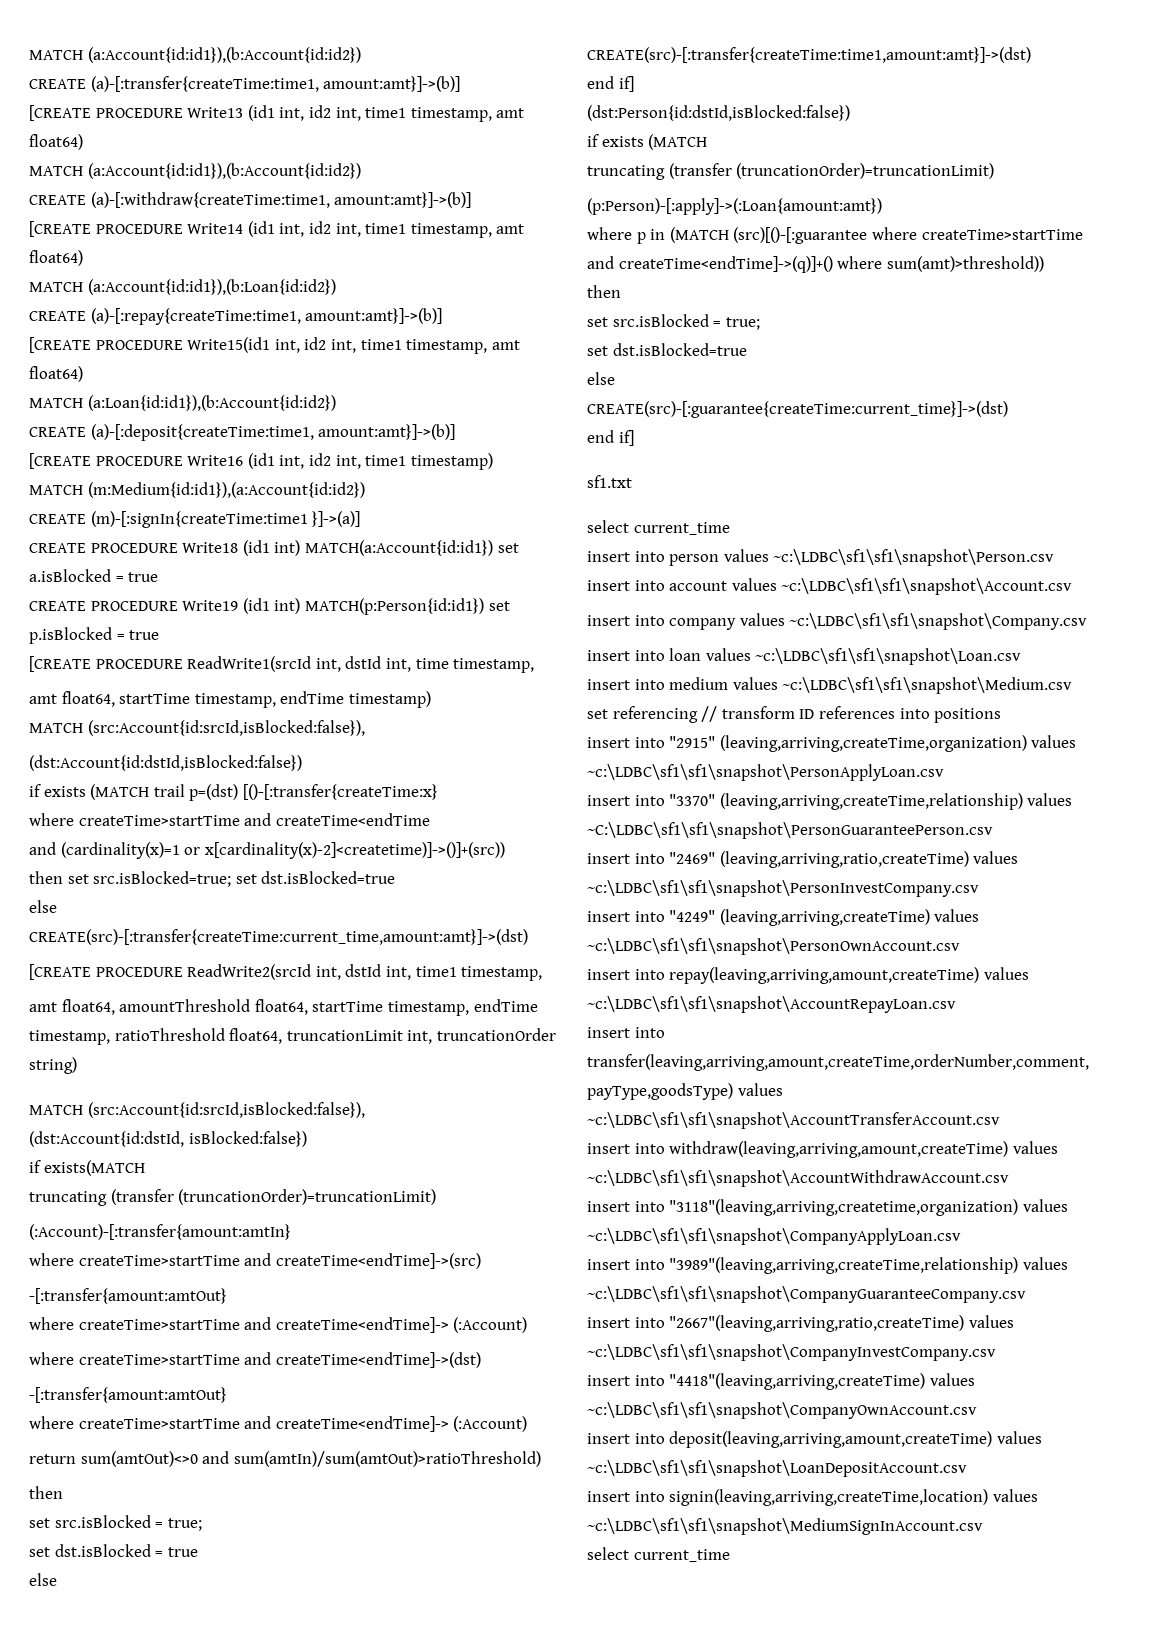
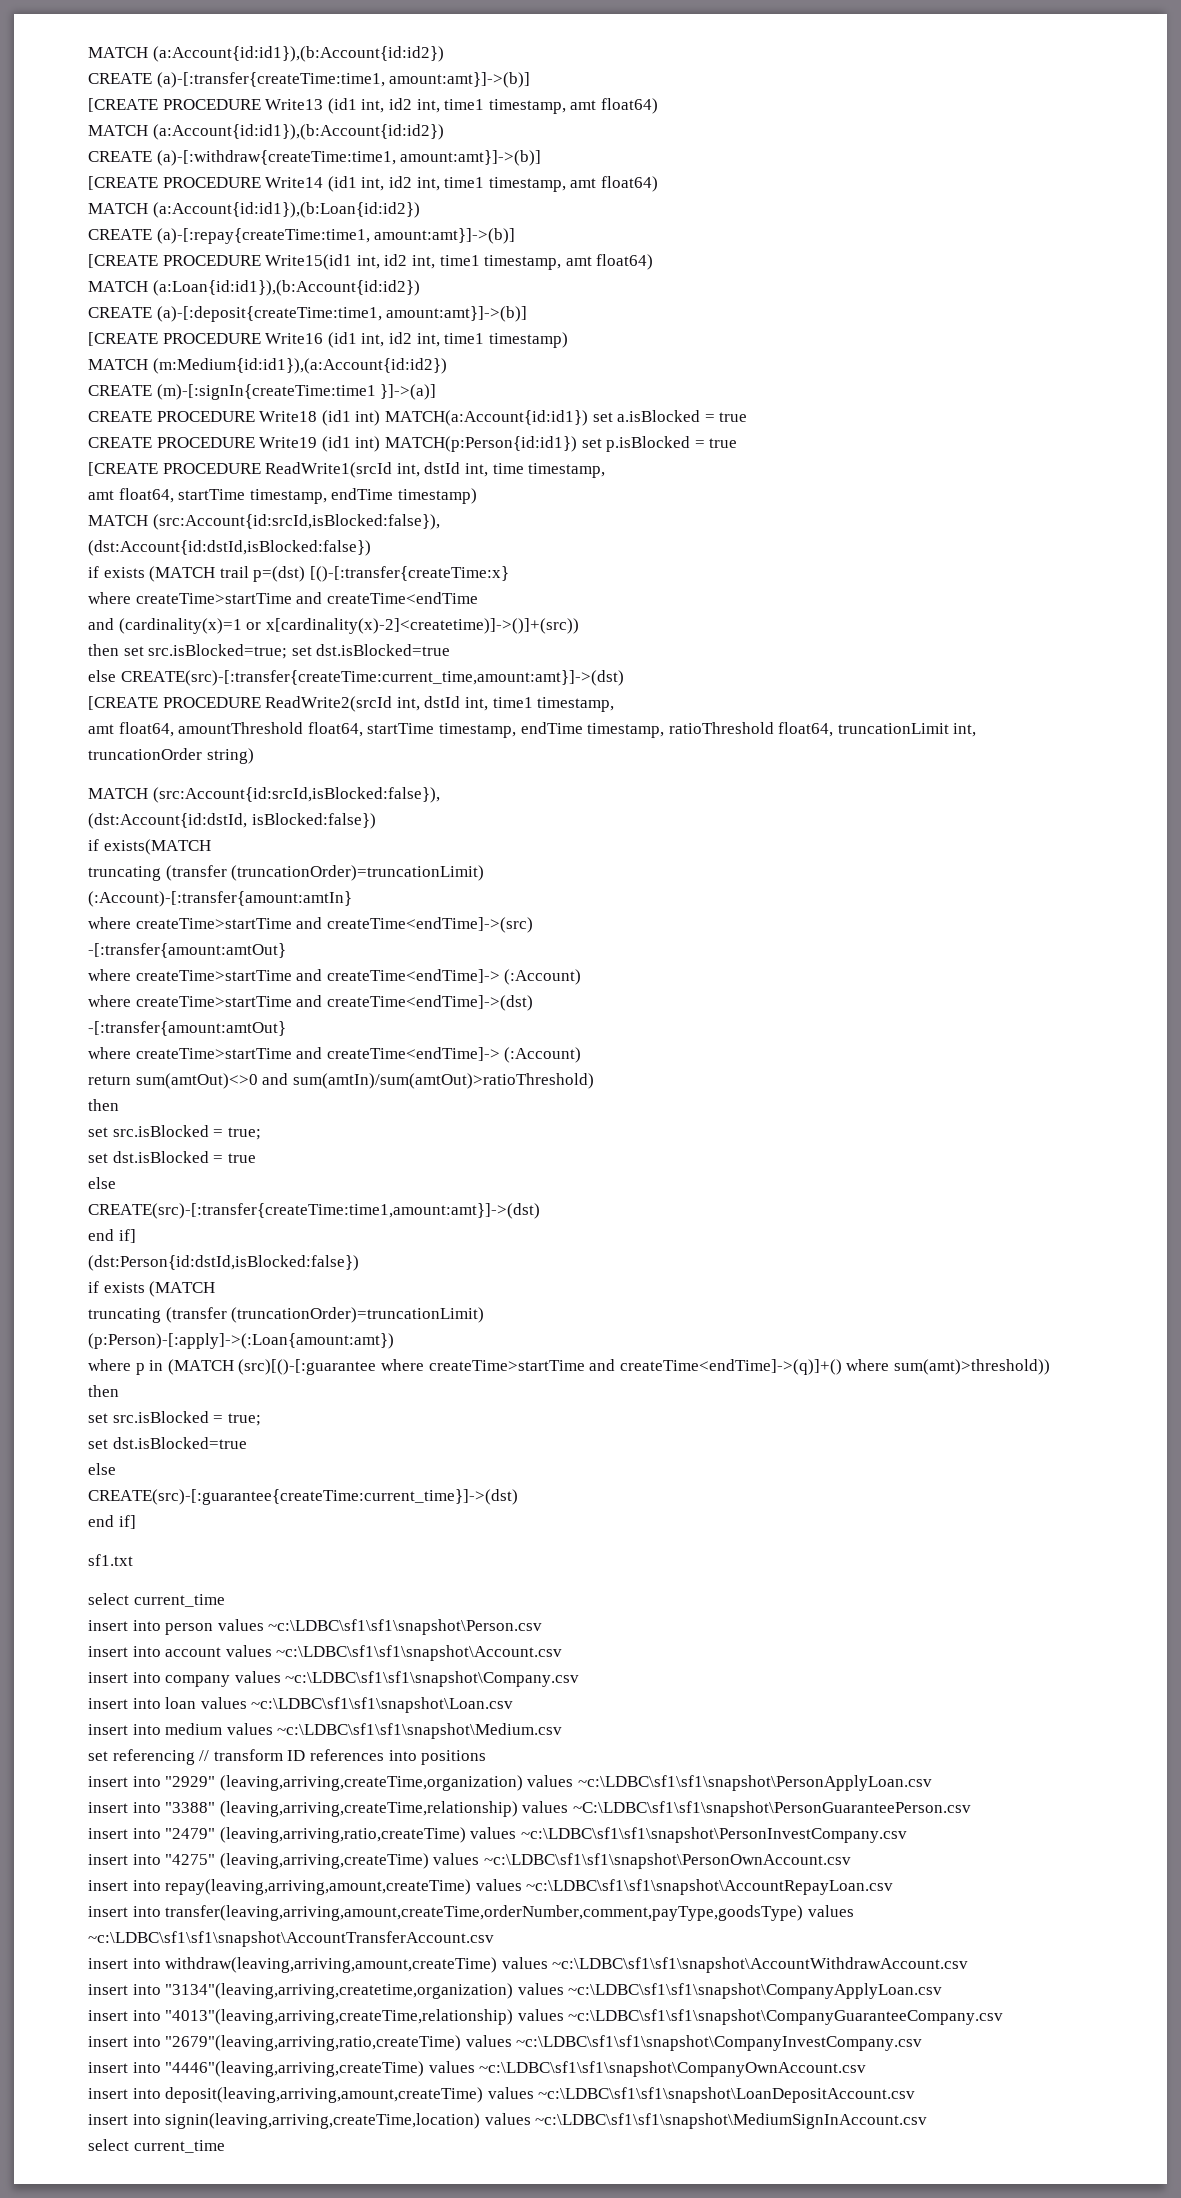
[669,736,716,748] "2915" -> [165,1776,216,1787] "2929"
[669,794,716,806] "3370" -> [165,1802,216,1813] "3388"
[669,852,716,864] "2469" -> [165,1828,216,1839] "2479"
[669,910,716,922] "4249" -> [165,1854,216,1865] "4275"
[669,1199,1019,1216] "3118"(leaving,arriving,createtime,organization) -> [165,1983,514,1999] "3134"(leaving,arriving,createtime,organization)
[669,1257,1019,1274] "3989"(leaving,arriving,createTime,relationship) -> [165,2009,514,2025] "4013"(leaving,arriving,createTime,relationship)
[669,1315,965,1332] "2667"(leaving,arriving,ratio,createTime) -> [165,2035,462,2051] "2679"(leaving,arriving,ratio,createTime)
[669,1373,926,1390] "4418"(leaving,arriving,createTime) -> [165,2061,425,2077] "4446"(leaving,arriving,createTime)

